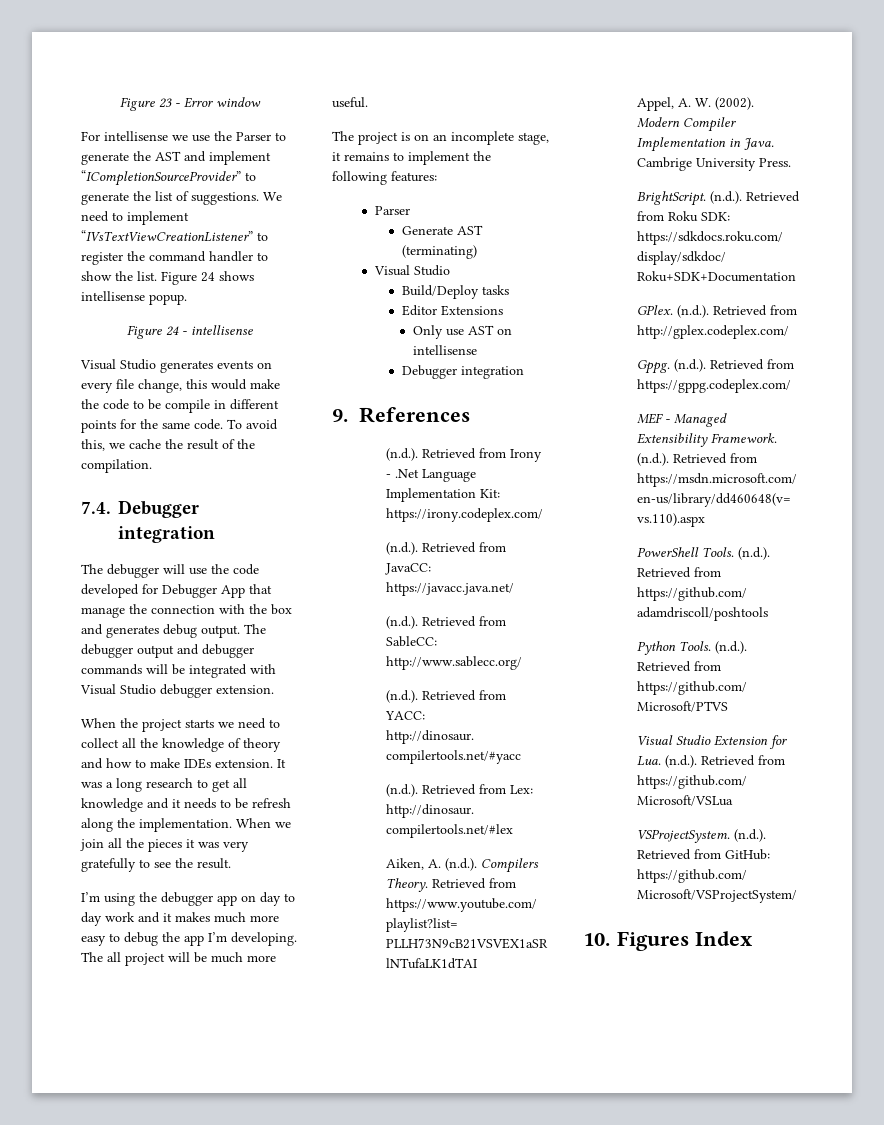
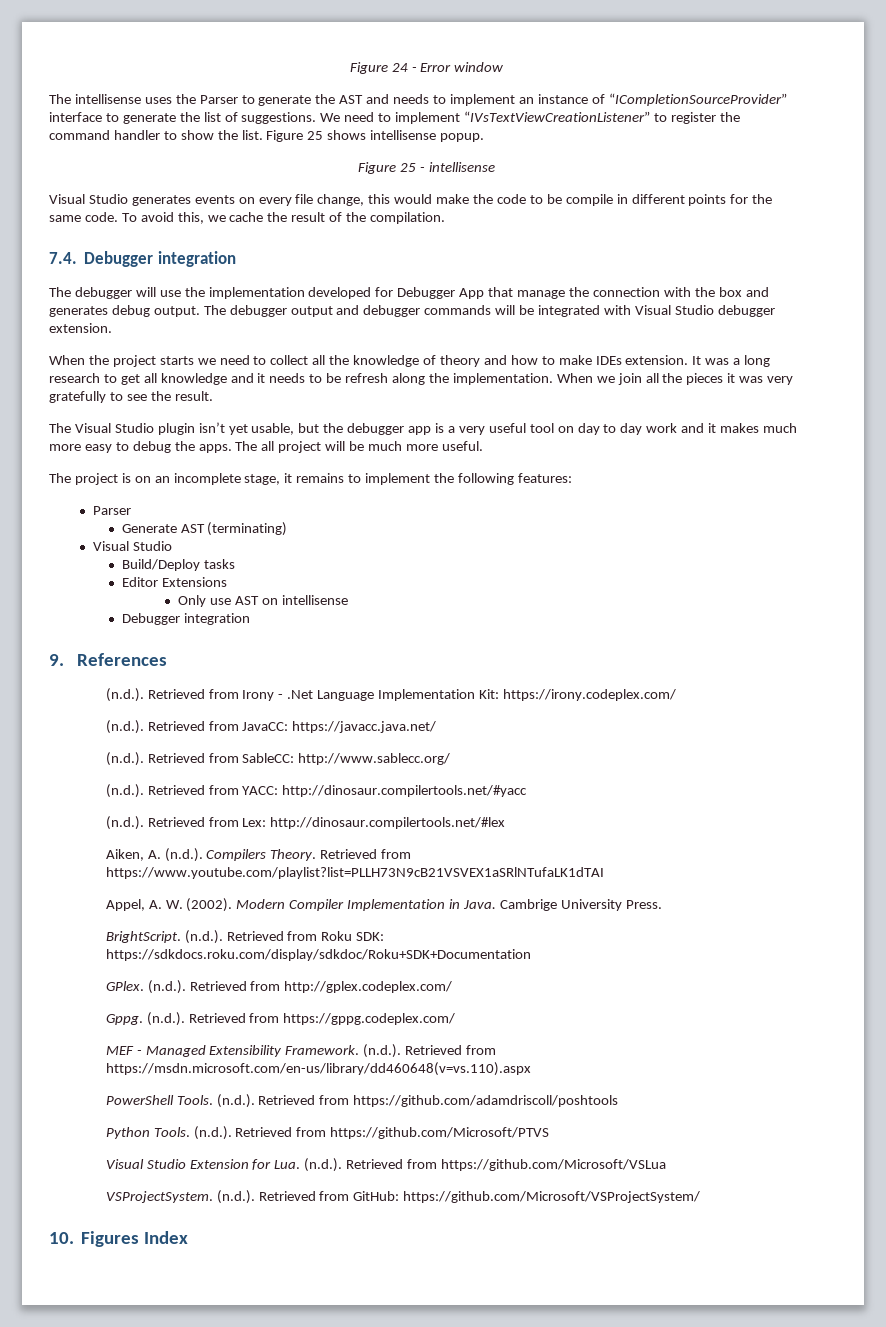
[119,97,172,111] Figure 23 -> [349,62,408,74] Figure 24
[81,131,210,142] For intellisense we use -> [49,94,172,104] The intellisense uses
[209,151,271,165] [81,170,241,186] implement “ICompletionSourceProvider” -> [393,93,787,106] [49,112,102,122] needs to implement an instance of “ICompletionSourceProvider” interface
[201,272,215,282] 24 -> [307,131,324,140] 25
[165,326,179,336] 24 -> [400,163,417,172] 25
[233,564,259,575] code -> [208,287,305,299] implementation
[81,892,237,906] I’m using the debugger app -> [49,422,554,435] The Visual Studio plugin isn’t yet usable, but the debugger app is a very useful tool
[184,932,297,946] app I’m developing. -> [198,444,232,453] apps.

